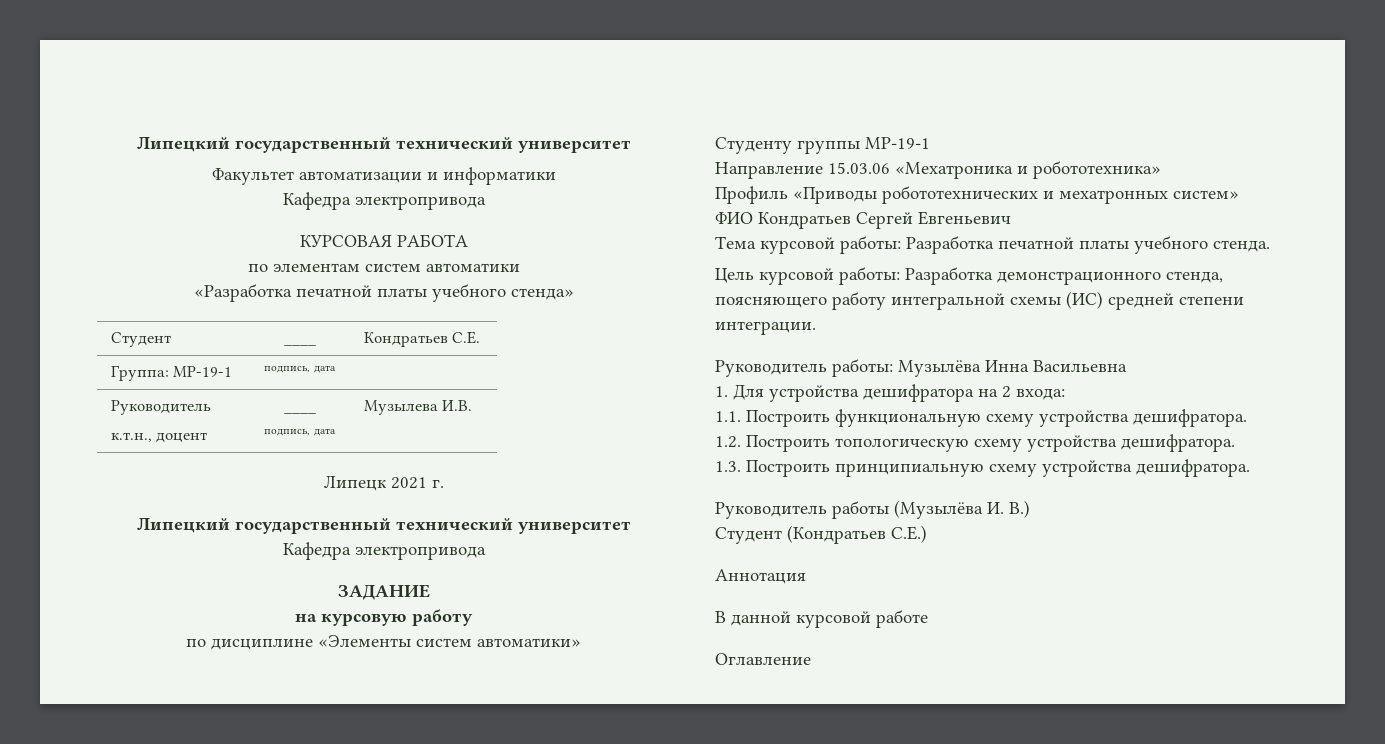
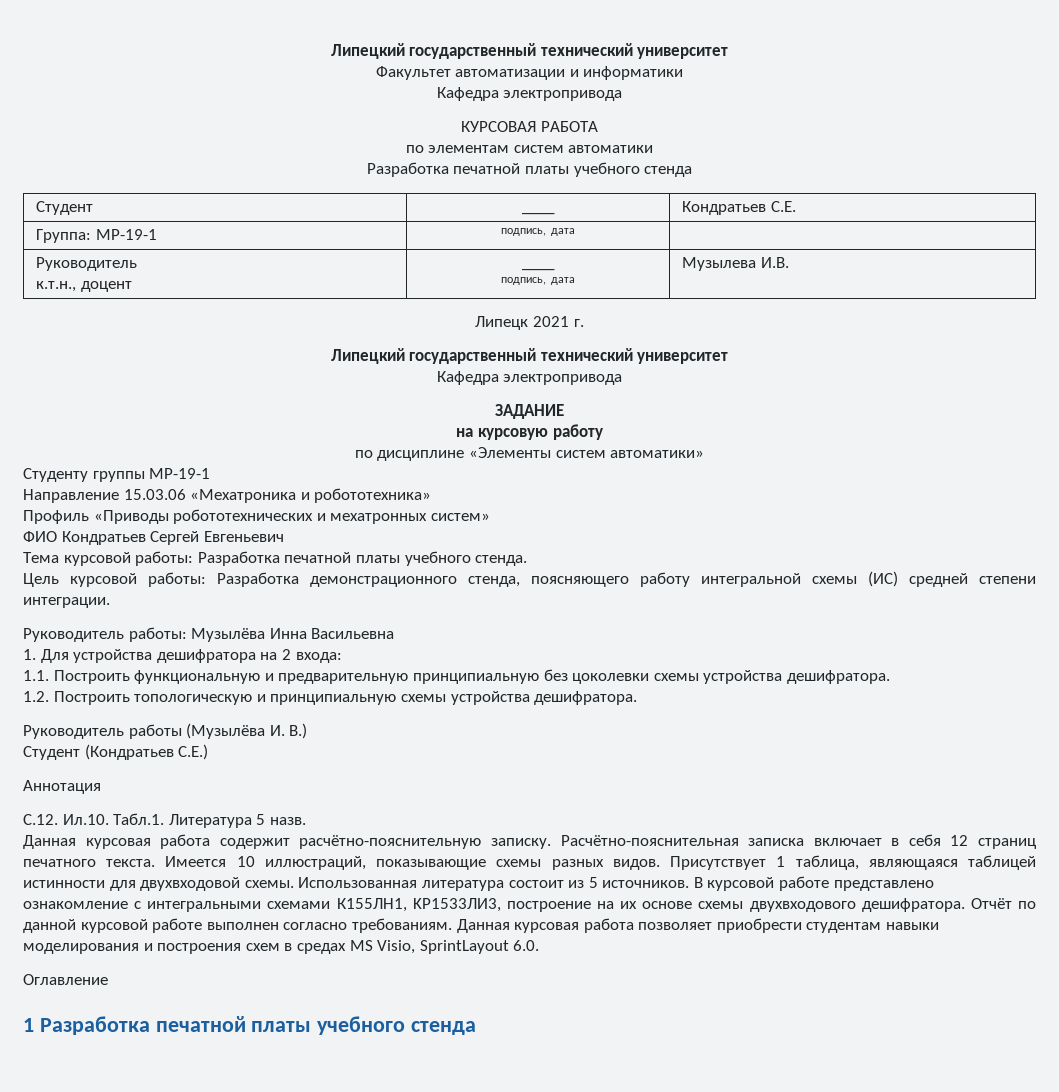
[193,284,574,302] «Разработка печатной платы учебного стенда» -> [366,162,693,177] Разработка печатной платы учебного стенда
[986,414,1034,427] схему -> [264,669,699,684] и предварительную принципиальную без цоколевки схемы
[974,434,1235,452] [715,460,1037,477] схему устройства дешифратора. // 1.3. Построить принципиальную схему -> [256,694,446,705] и принципиальную схемы
[715,610,928,628] [715,653,811,665] В данной курсовой работе // Оглавление -> [23,813,306,828] [23,834,1037,849] [23,855,1036,870] [23,876,934,891] [23,898,1036,912] [23,918,940,933] [23,940,540,954] [23,974,108,985] [23,1016,477,1035] C.12. Ил.10. Табл.1. Литература 5 назв. // Данная курсовая работа содержит расчётно-пояснительную записку. Расчётно-пояснительная записка включает в себя 12 страниц печатного текста. Имеется 10 иллюстраций, показывающие схемы разных видов. Присутствует 1 таблица, являющаяся таблицей истинности для двухвходовой схемы. Использованная литература состоит из 5 источников. В курсовой работе представлено ознакомление с интегральными схемами К155ЛН1, KP1533ЛИ3, построение на их основе схемы двухвходового дешифратора. Отчёт по данной курсовой работе выполнен согласно требованиям. Данная курсовая работа позволяет приобрести студентам навыки моделирования и построения схем в средах MS Visio, SprintLayout 6.0. // Оглавление // 1 Разработка печатной платы учебного стенда

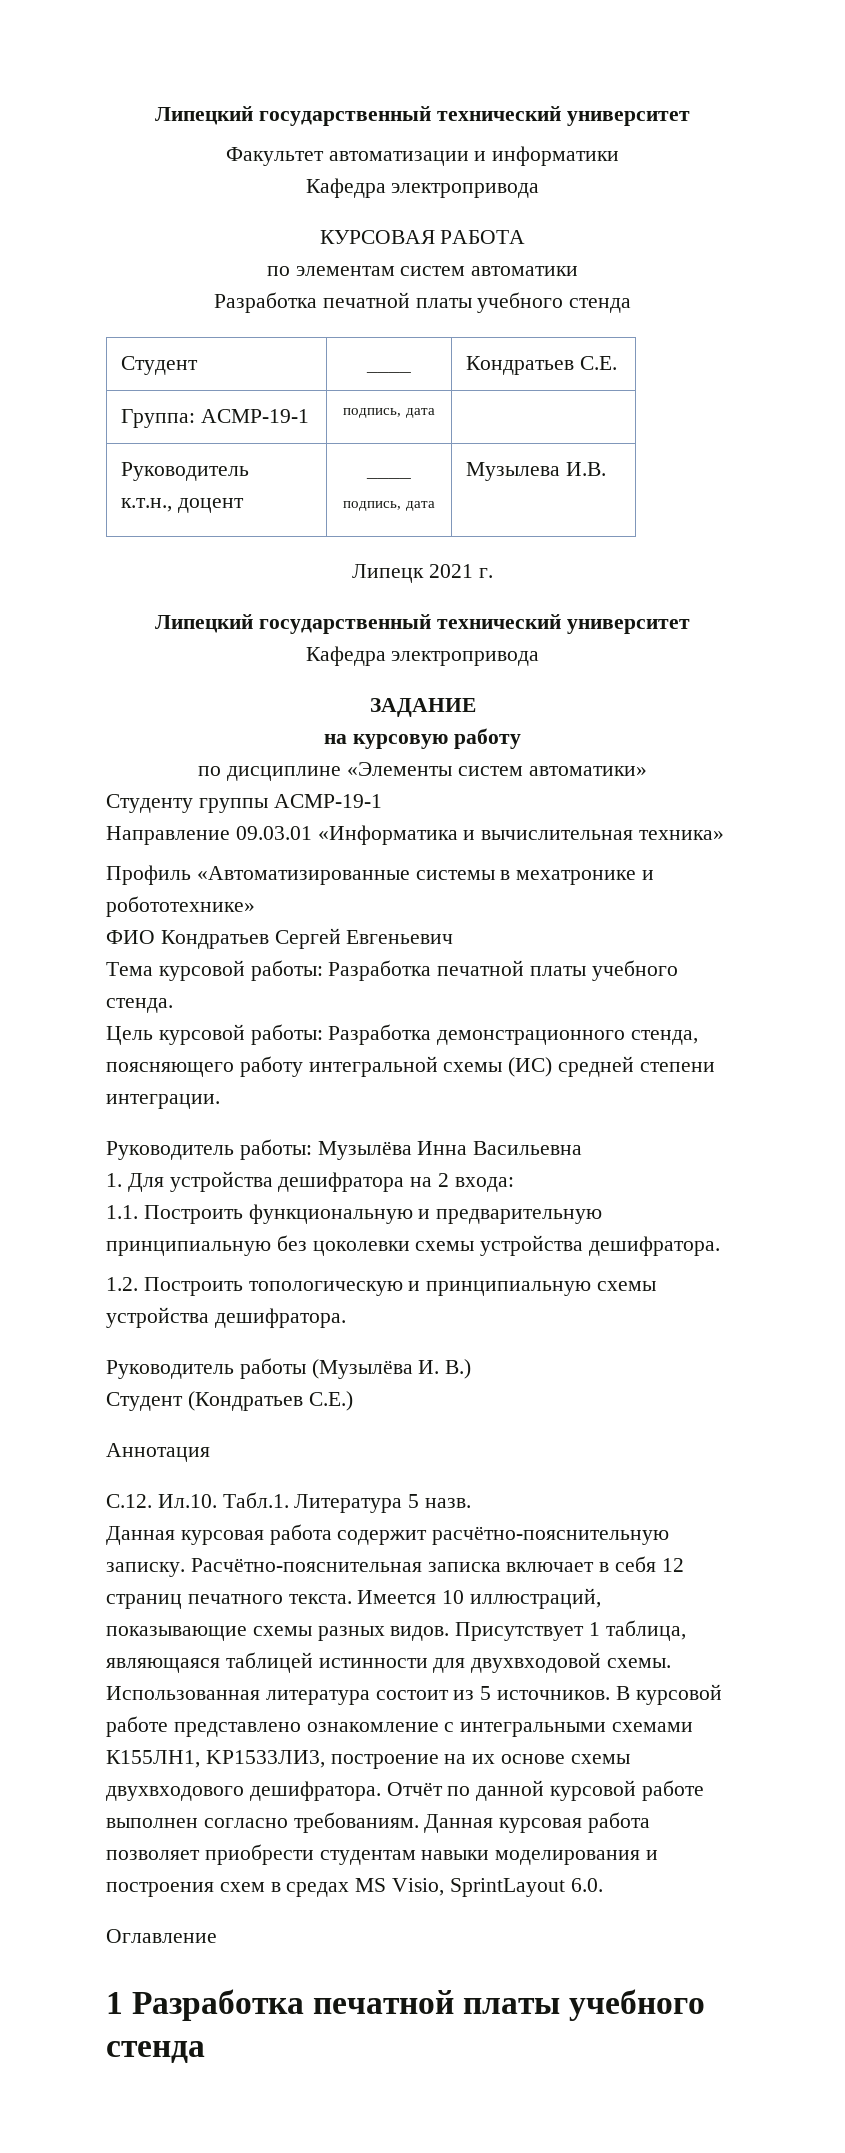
[96,229,158,240] МР-19-1 -> [200,409,309,423] АСМР-19-1
[149,468,211,479] МР-19-1 -> [273,794,382,808] АСМР-19-1
[123,488,432,503] [23,509,490,524] 15.03.06 «Мехатроника и робототехника» // Профиль «Приводы робототехнических и мехатронных систем» -> [235,825,725,845] [106,865,655,885] [106,896,255,917] 09.03.01 «Информатика и вычислительная техника» // Профиль «Автоматизированные системы в мехатронике и робототехнике»

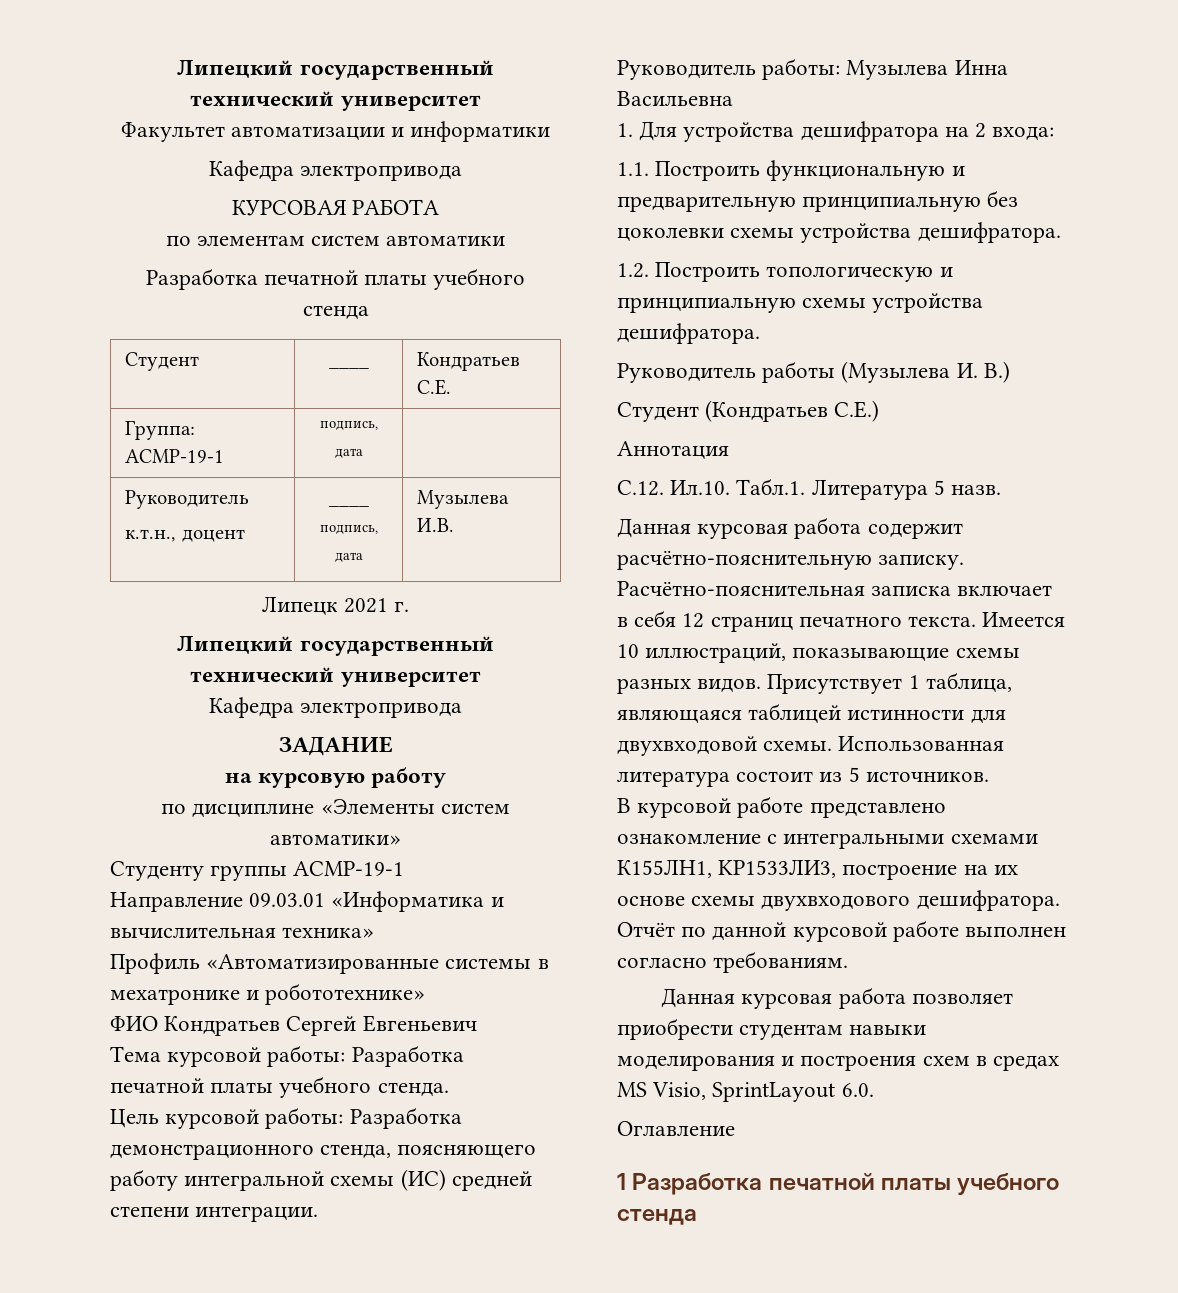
[317,1141,412,1160] Музылёва -> [846,60,949,80] Музылева
[311,1359,413,1379] (Музылёва -> [841,361,951,383] (Музылева
(611, 1695) none -> (989, 776) //
(419, 1822) none -> (849, 962) //

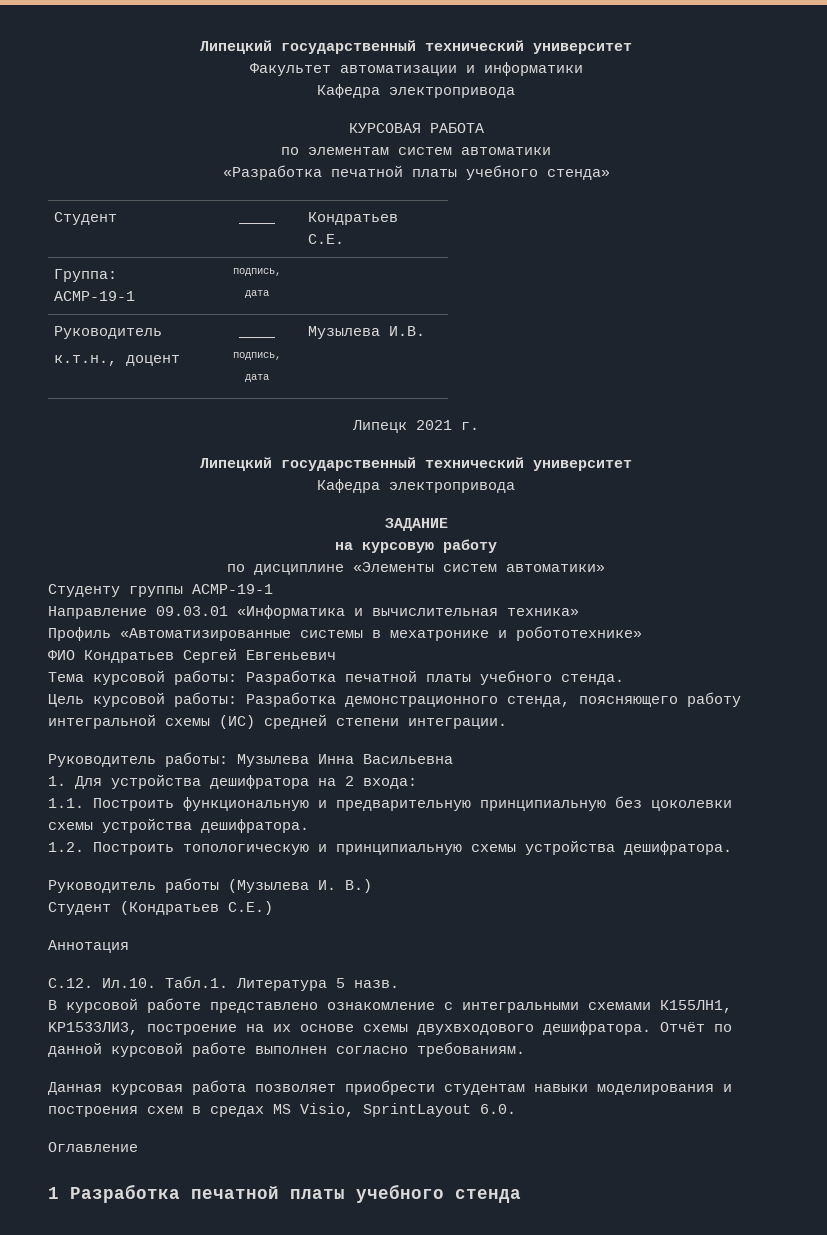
[145,268,526,290] [302,305,369,320] Разработка печатной платы учебного стенда -> [222,165,610,180] «Разработка печатной платы учебного стенда»
[617,517,963,539] [617,550,965,570] [617,581,1053,596] [617,610,1066,632] [617,643,1020,663] [617,672,1012,694] [617,703,1006,724] [617,736,1005,756] [617,767,989,787] // Данная курсовая работа содержит расчётно-пояснительную записку. Расчётно-пояснительная записка включает в себя 12 страниц печатного текста. Имеется 10 иллюстраций, показывающие схемы разных видов. Присутствует 1 таблица, являющаяся таблицей истинности для двухвходовой схемы. Использованная литература состоит из 5 источников. -> (399, 984) none

